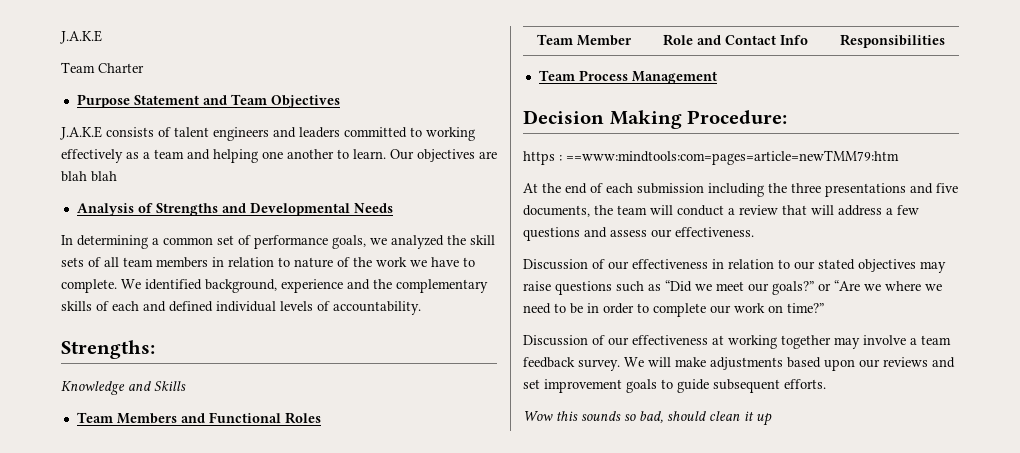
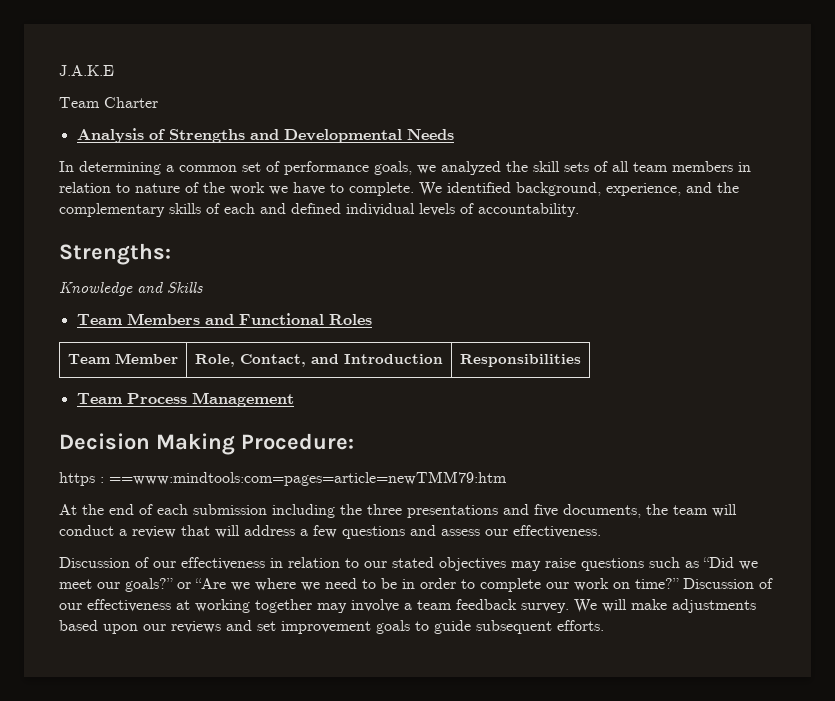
[76,94,340,108] [60,126,475,141] [61,149,497,163] [61,171,117,182] // Purpose Statement and Team Objectives // J.A.K.E consists of talent engineers and leaders committed to working effectively as a team and helping one another to learn. Our objectives are blah blah -> (158, 102) none
[281,279,343,293] experience -> [606,183,681,196] experience,
[662,34,808,46] Role and Contact Info -> [195,354,443,367] Role, Contact, and Introduction
(824, 308) // -> (679, 583) none
[523,411,772,426] // Wow this sounds so bad, should clean it up -> (604, 625) none

